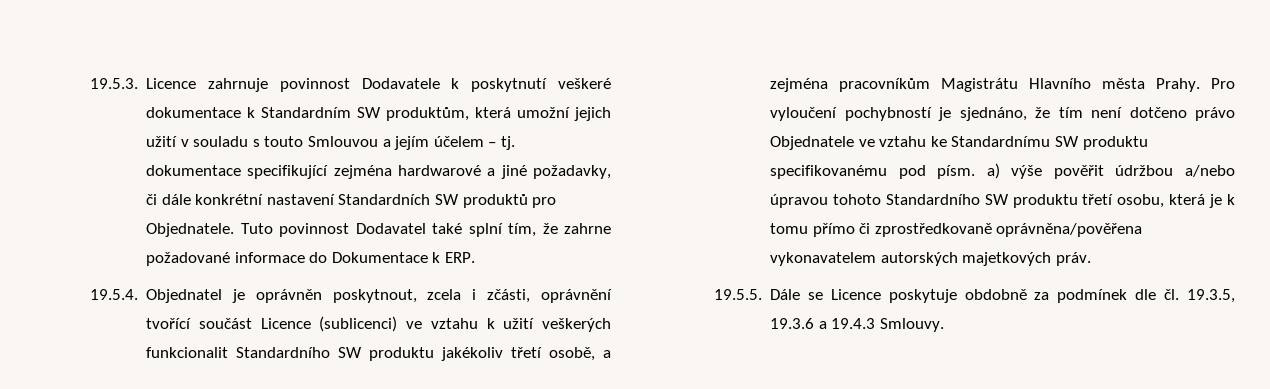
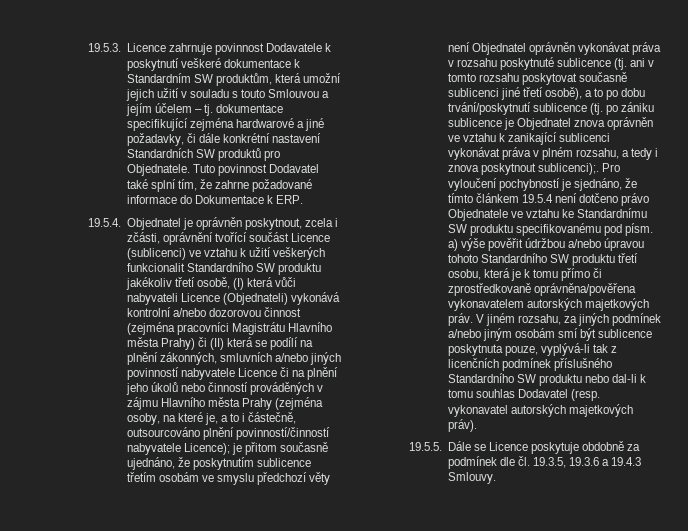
[603,350,611,358] [770,78,1201,92] a zejména pracovníkům Magistrátu Hlavního města Prahy. -> [233,277,297,290] [126,292,341,305] [126,307,302,317] [126,322,333,335] [126,337,314,350] [126,352,342,365] [126,367,339,380] [125,382,324,395] [126,397,324,410] [126,412,297,425] [126,427,330,440] [126,442,329,455] [126,457,312,470] [126,472,331,485] [447,42,662,55] [447,57,655,70] [447,72,628,85] [447,87,646,100] [447,102,655,115] [447,117,654,130] [447,132,611,145] [447,147,659,160] [447,163,599,175] (I) která vůči nabyvateli Licence (Objednateli) vykonává kontrolní a/nebo dozorovou činnost (zejména pracovníci Magistrátu Hlavního města Prahy) či (II) která se podílí na plnění zákonných, smluvních a/nebo jiných povinností nabyvatele Licence či na plnění jeho úkolů nebo činností prováděných v zájmu Hlavního města Prahy (zejména osoby, na které je, a to i částečně, outsourcováno plnění povinností/činností nabyvatele Licence); je přitom současně ujednáno, že poskytnutím sublicence třetím osobám ve smyslu předchozí věty není Objednatel oprávněn vykonávat práva v rozsahu poskytnuté sublicence (tj. ani v tomto rozsahu poskytovat současně sublicenci jiné třetí osobě), a to po dobu trvání/poskytnutí sublicence (tj. po zániku sublicence je Objednatel znova oprávněn ve vztahu k zanikající sublicenci vykonávat práva v plném rozsahu, a tedy i znova poskytnout sublicenci);.
[1058,107,1083,118] tím -> [447,193,553,203] tímto článkem 19.5.4
(1091, 259) none -> [475,313,662,326] [447,328,653,341] [447,343,618,356] [447,358,612,371] [447,373,647,386] [447,389,601,401] [447,404,633,417] [447,419,477,432] V jiném rozsahu, za jiných podmínek a/nebo jiným osobám smí být sublicence poskytnuta pouze, vyplývá-li tak z licenčních podmínek příslušného Standardního SW produktu nebo dal-li k tomu souhlas Dodavatel (resp. vykonavatel autorských majetkových práv).

